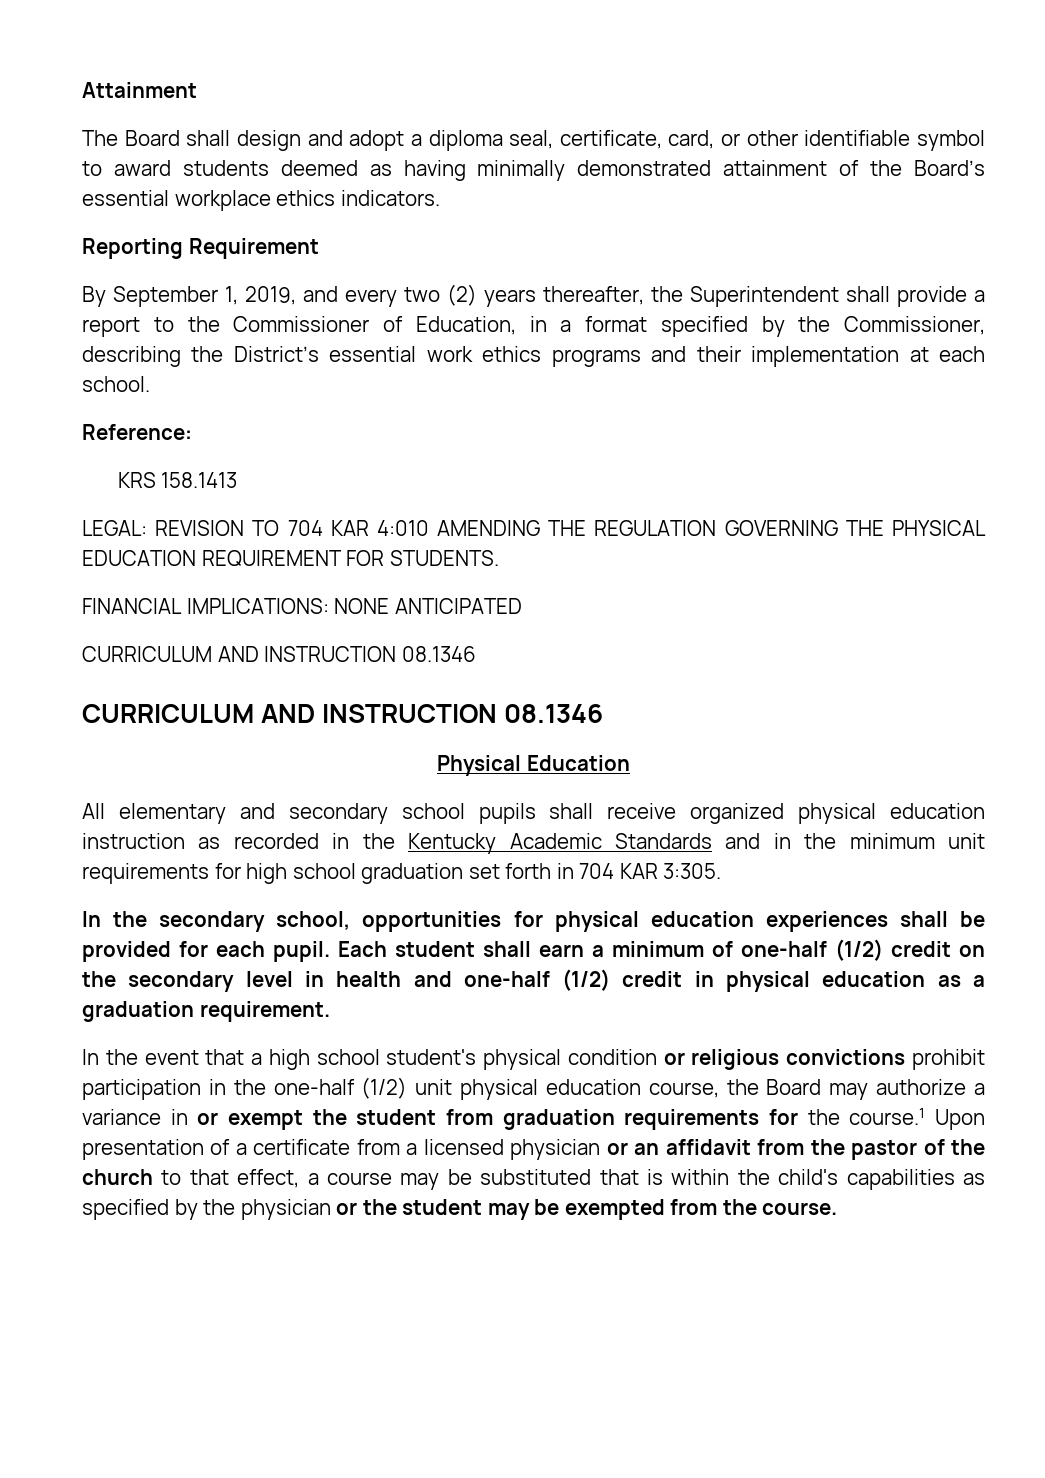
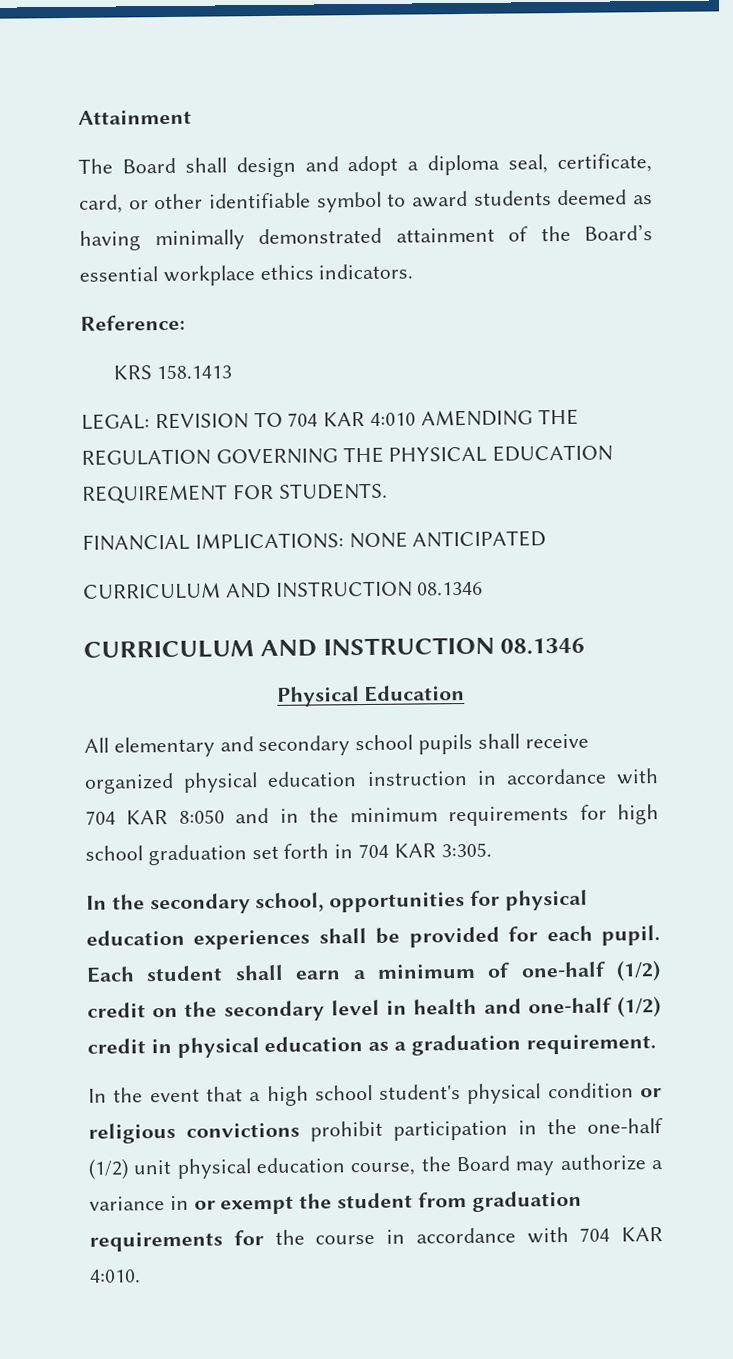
[82,238,319,259] [82,284,985,307] [82,316,985,337] [82,346,986,367] [82,376,150,392] // Reporting Requirement // By September 1, 2019, and every two (2) years thereafter, the Superintendent shall provide a report to the Commissioner of Education, in a format specified by the Commissioner, describing the District’s essential work ethics programs and their implementation at each school. -> (414, 271) none
[198,833,712,854] as recorded in the Kentucky Academic Standards -> [476,768,659,785] [85,809,225,825] in accordance with 704 KAR 8:050
[947,833,985,849] unit -> (438, 815) none
[849,1108,985,1130] [82,1139,986,1160] [82,1169,985,1190] [82,1199,838,1220] course.1 Upon presentation of a certificate from a licensed physician or an affidavit from the pastor of the church to that effect, a course may be substituted that is within the child's capabilities as specified by the physician or the student may be exempted from the course. -> [315,1226,663,1245] [89,1269,141,1283] course in accordance with 704 KAR 4:010.

